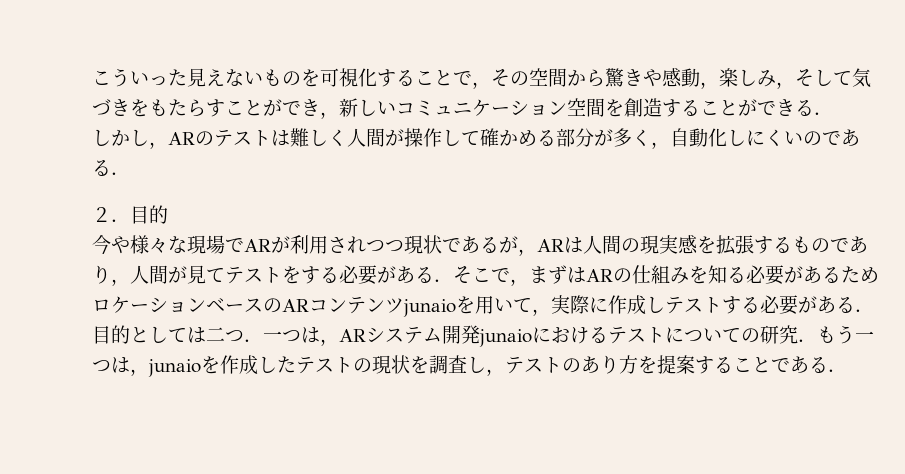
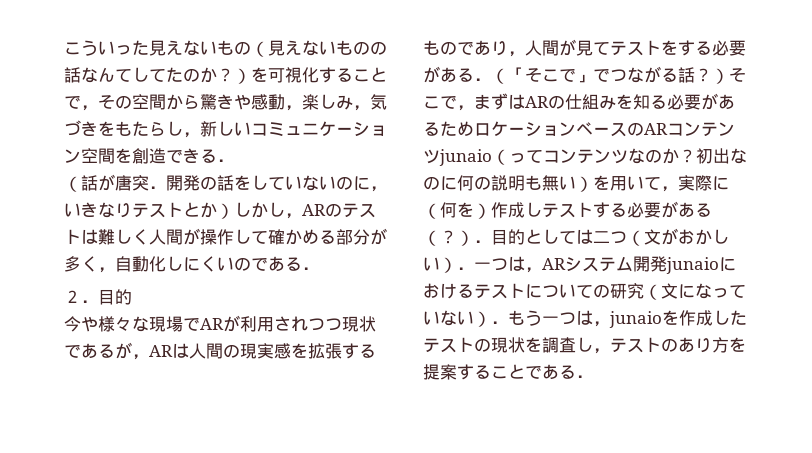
(301, 78) none -> [251,40,387,57] [64,67,251,84] （見えないものの話なんてしてたのか？）
[795,69,852,87] そして -> (370, 108) none
[206,99,320,117] すことができ -> [166,121,183,136] し
[662,99,757,117] することが -> (166, 156) none
(833, 113) none -> [64,174,387,192] [64,202,234,219] （話が唐突．開発の話をしていないのに，いきなりテストとか）
(453, 280) none -> [491,66,729,84] （「そこで」でつながる話？）
(456, 308) none -> [492,148,747,165] [423,175,593,192] （ってコンテンツなのか？初出なのに何の説明も無い）
(608, 305) none -> [423,202,491,219] （何を）
(855, 305) none -> [423,230,474,246] （？）
(244, 336) none -> [627,228,729,246] [423,257,457,273] （文がおかしい）
(798, 334) none -> [644,283,746,300] [423,310,491,327] （文になっていない）

